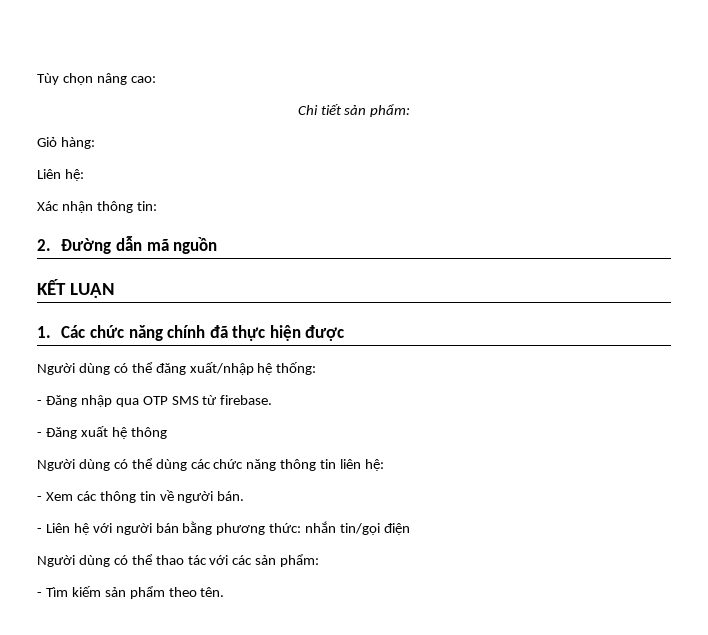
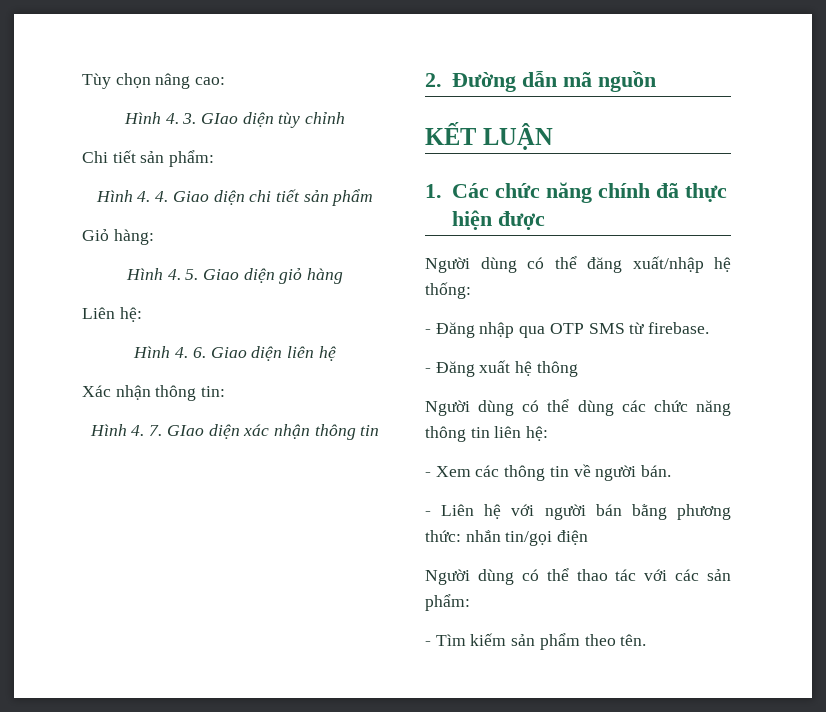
[297,104,411,117] [37,137,95,149] [37,169,84,181] [37,201,157,213] Chi tiết sản phẩm: // Giỏ hàng: // Liên hệ: // Xác nhận thông tin: -> [123,112,346,128] [82,150,215,167] [95,189,374,206] [82,229,154,245] [125,268,344,284] [82,307,142,322] [133,346,336,361] [82,385,226,401] [89,424,380,440] Hình 4. 3. GIao diện tùy chỉnh // Chi tiết sản phẩm: // Hình 4. 4. Giao diện chi tiết sản phẩm // Giỏ hàng: // Hình 4. 5. Giao diện giỏ hàng // Liên hệ: // Hình 4. 6. Giao diện liên hệ // Xác nhận thông tin: // Hình 4. 7. GIao diện xác nhận thông tin

